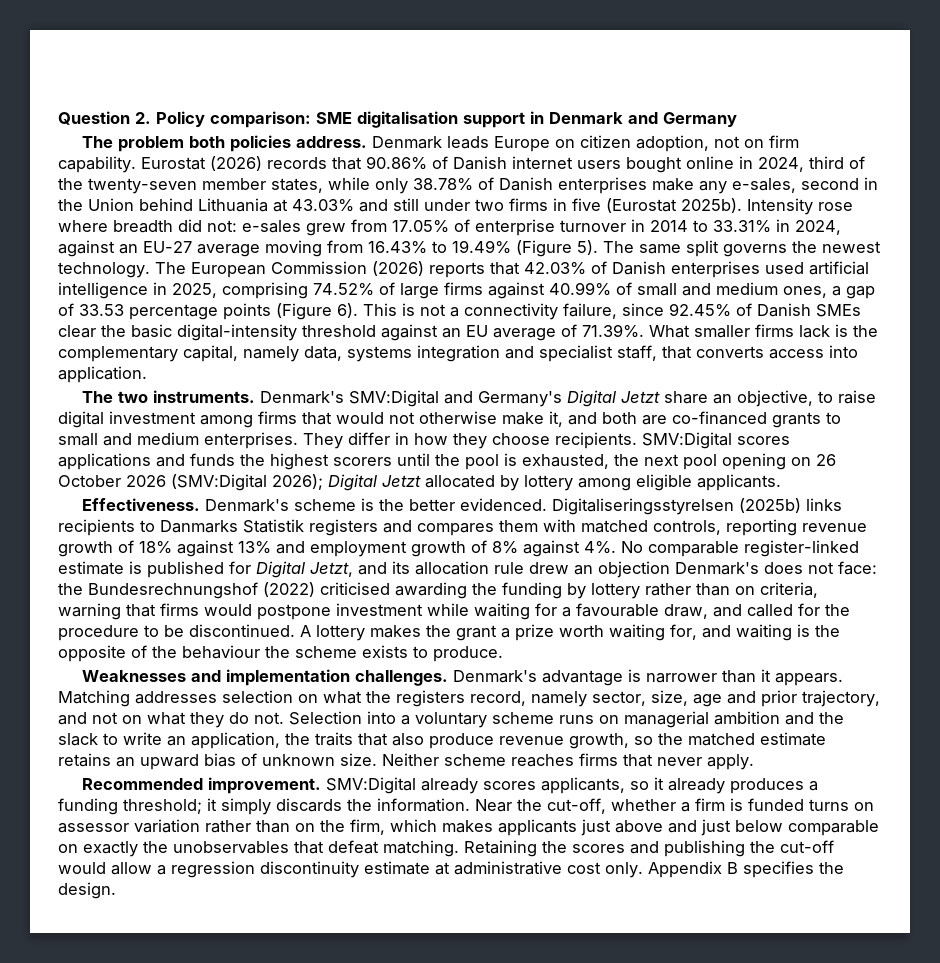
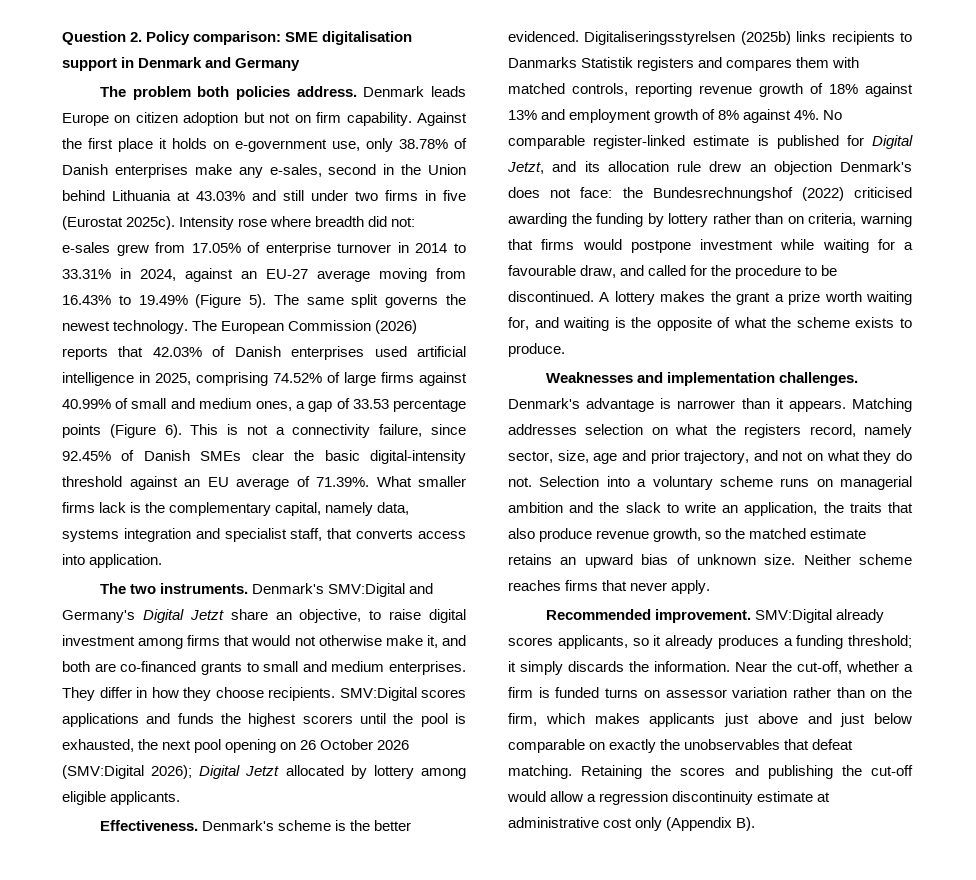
[636,135,710,152] adoption, -> [183,112,265,126] adoption but
[141,156,865,173] [58,177,370,194] Eurostat (2026) records that 90.86% of Danish internet users bought online in 2024, third of the twenty-seven member states, while -> [417,112,468,126] [62,138,360,152] Against the first place it holds on e-government use,
[681,198,742,213] 2025b). -> [126,216,176,230] 2025c).
[152,645,260,659] the behaviour -> [733,317,767,328] what
[605,861,844,878] [58,882,116,899] only. Appendix B specifies the design. -> [635,817,756,831] only (Appendix B).

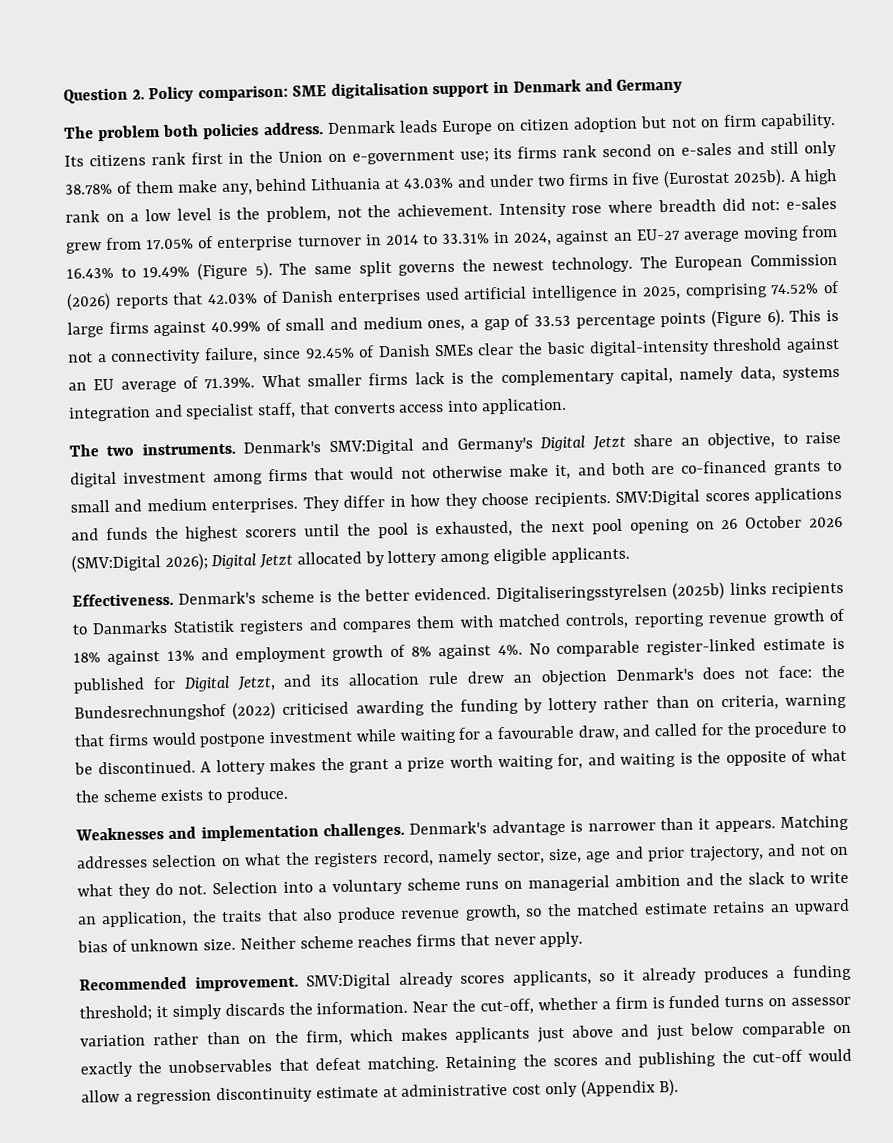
[417,112,468,126] [62,138,467,152] [62,164,466,178] Against the first place it holds on e-government use, only 38.78% of Danish enterprises make any e-sales, second in the Union -> [64,140,838,167] [65,180,253,195] Its citizens rank first in the Union on e-government use; its firms rank second on e-sales and still only 38.78% of them make any,
[283,190,304,201] still -> (487, 181) none
[126,216,176,230] 2025c). -> [733,168,838,187] [65,203,494,223] 2025b). A high rank on a low level is the problem, not the achievement.

